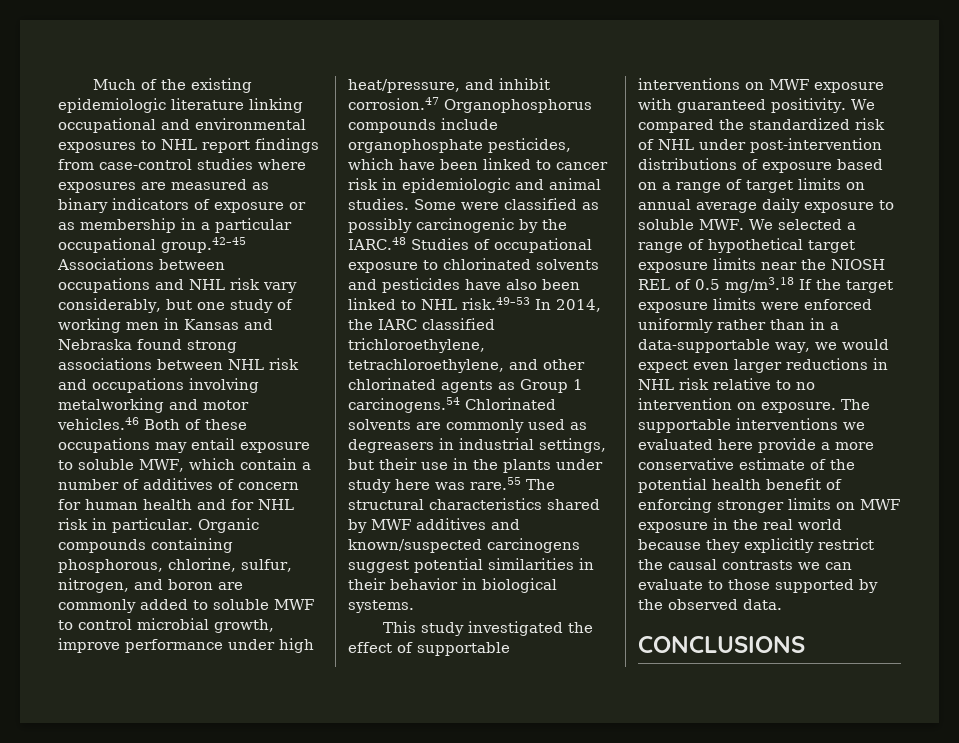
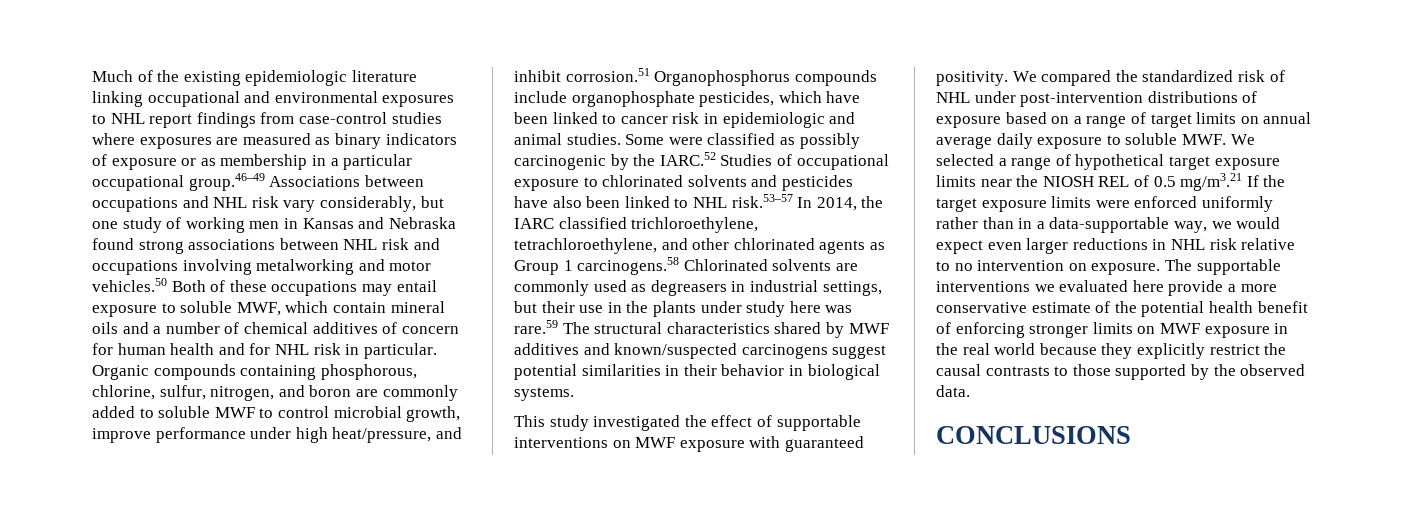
[161,237,246,253] group.42–45 -> [188,173,265,191] group.46–49
[57,417,139,430] vehicles.46 -> [92,278,167,292] vehicles.50
(297, 464) none -> [390,301,445,313] [92,322,149,334] mineral oils and
(139, 484) none -> [243,322,308,334] chemical
[348,97,439,110] corrosion.47 -> [565,68,650,82] corrosion.51
[348,237,406,250] IARC.48 -> [659,152,716,166] IARC.52
[462,297,530,310] risk.49–53 -> [731,194,793,208] risk.53–57
[348,397,460,413] carcinogens.54 -> [577,257,680,275] carcinogens.58
[470,477,521,490] rare.55 -> [514,320,558,334] rare.59
[725,277,794,293] mg/m3.18 -> [1180,173,1243,191] mg/m3.21
[798,562,852,570] [638,579,703,590] we can evaluate -> (1050, 371) none

